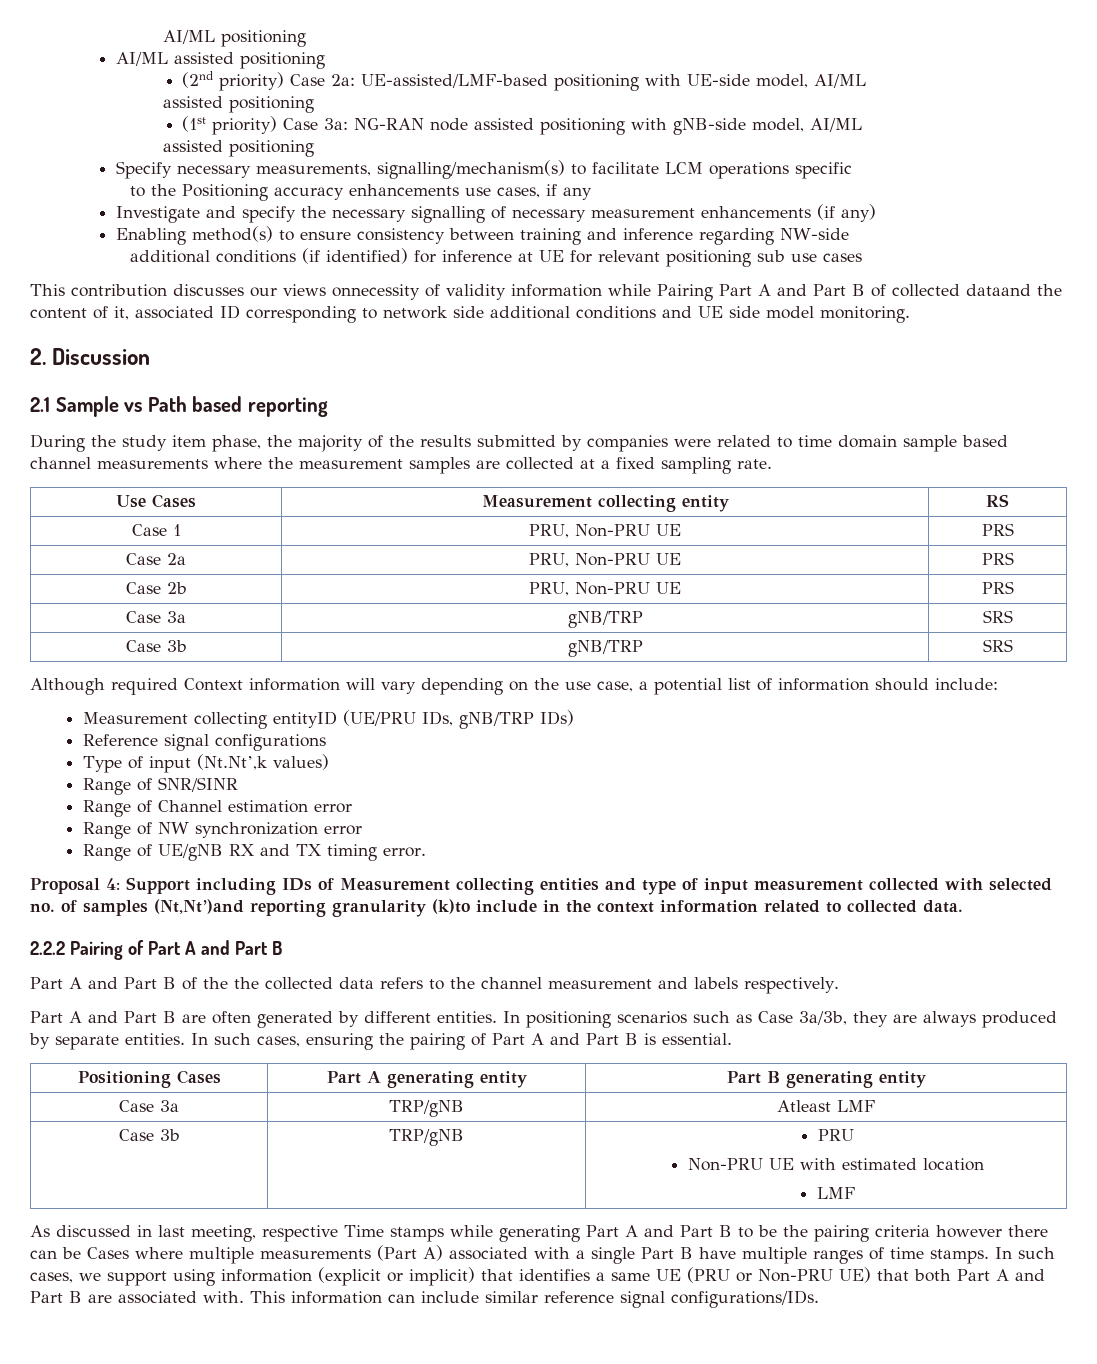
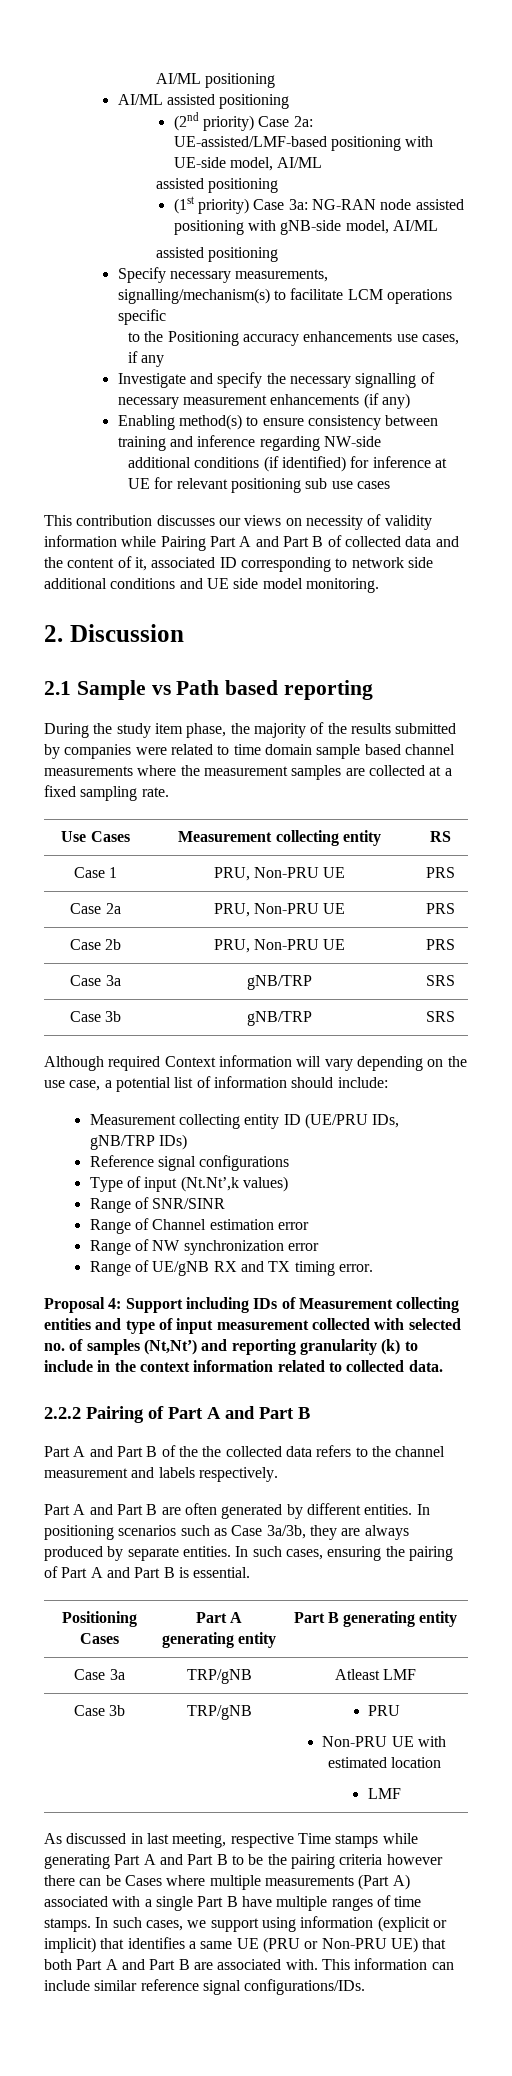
[332,284,420,300] onnecessity -> [285,515,363,530] on necessity
[966,284,1031,296] dataand -> [405,536,459,547] data and
[272,711,337,728] entityID -> [244,1114,301,1129] entity ID
[154,899,470,917] (Nt,Nt’)and reporting granularity (k)to -> [143,1339,418,1355] (Nt,Nt’) and reporting granularity (k) to

